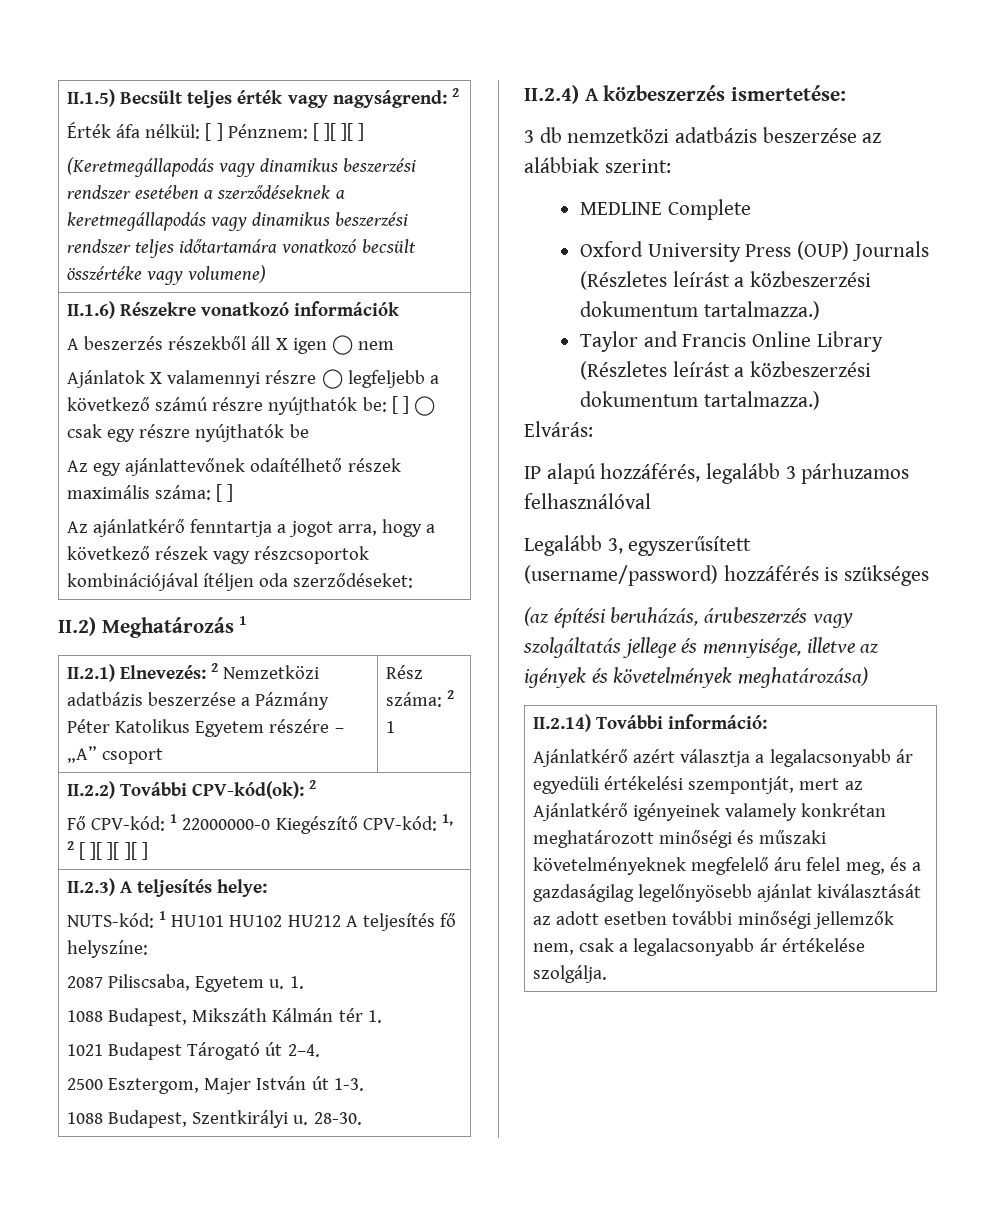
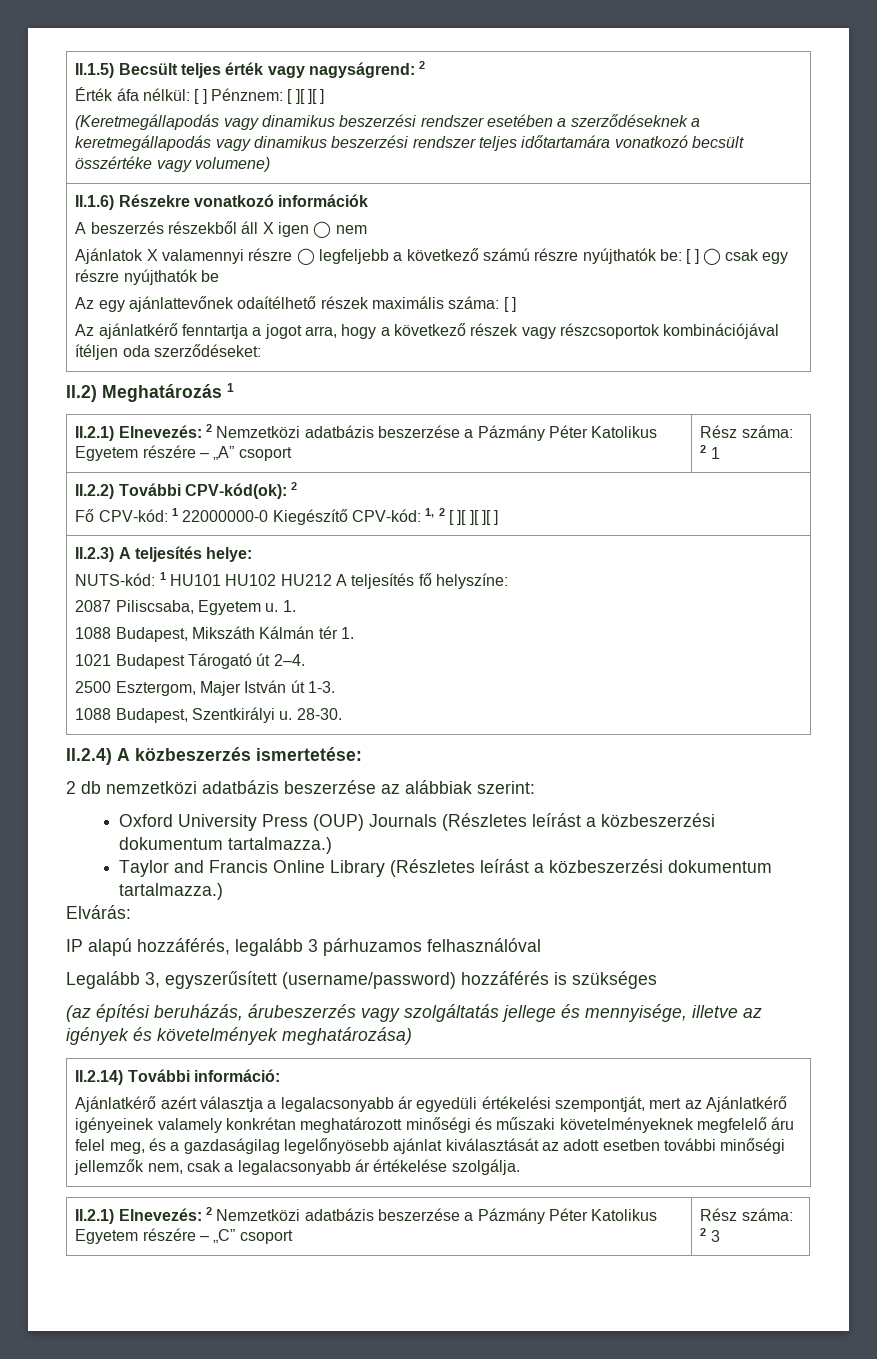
[524,130,534,143] 3 -> [66,781,76,794] 2
[580,199,751,220] // MEDLINE Complete -> (535, 787) none
(607, 974) none -> [75,1207,658,1224] [75,1228,293,1244] [700,1208,793,1221] [700,1228,720,1242] // II.2.1) Elnevezés: 2 Nemzetközi adatbázis beszerzése a Pázmány Péter Katolikus Egyetem részére – „C” csoport | Rész száma: 2 3

